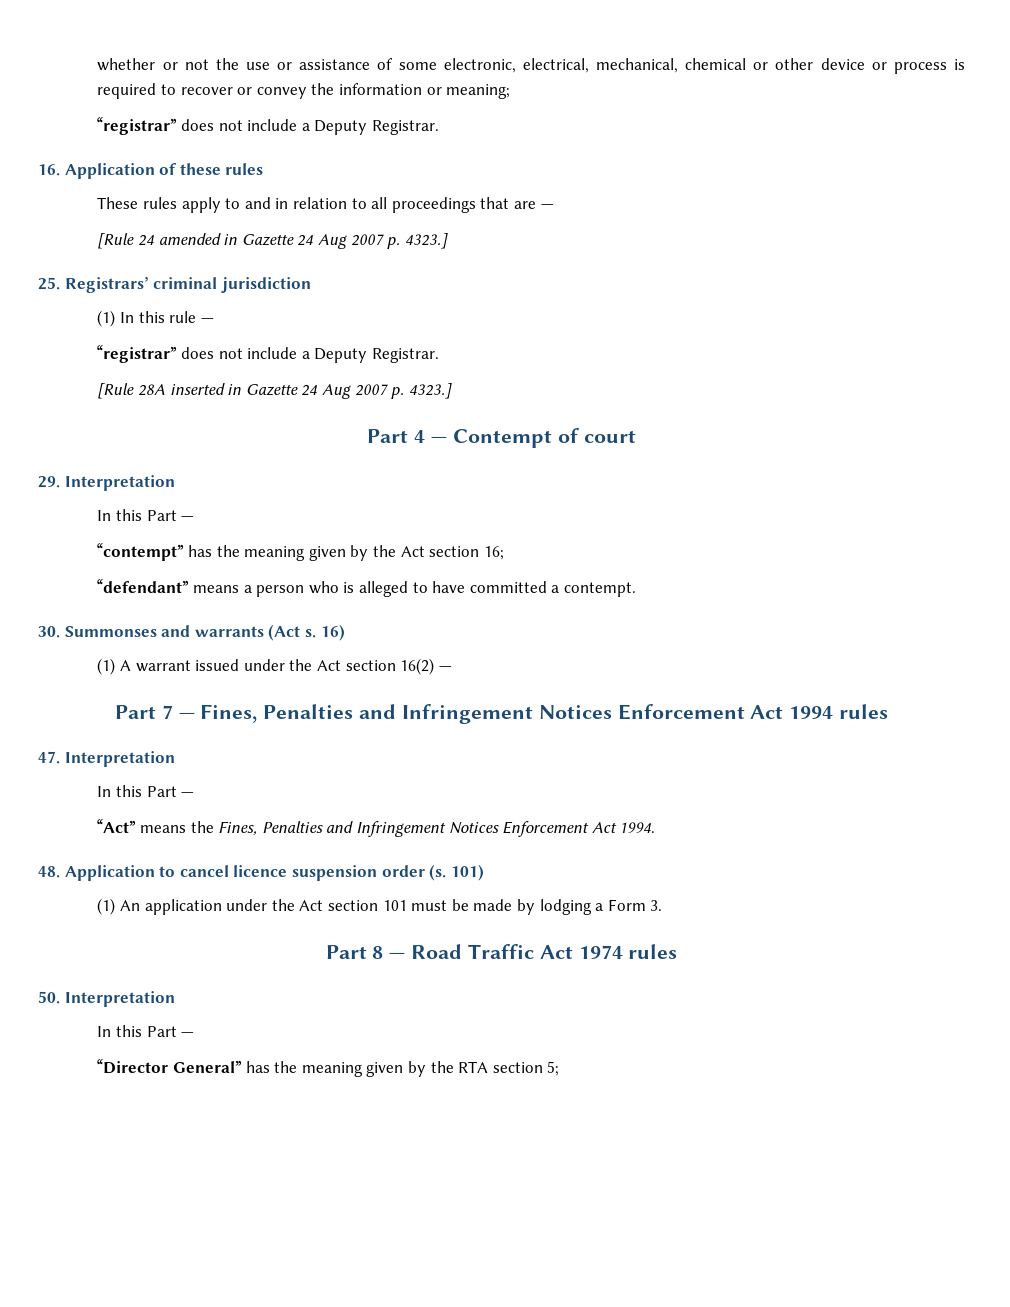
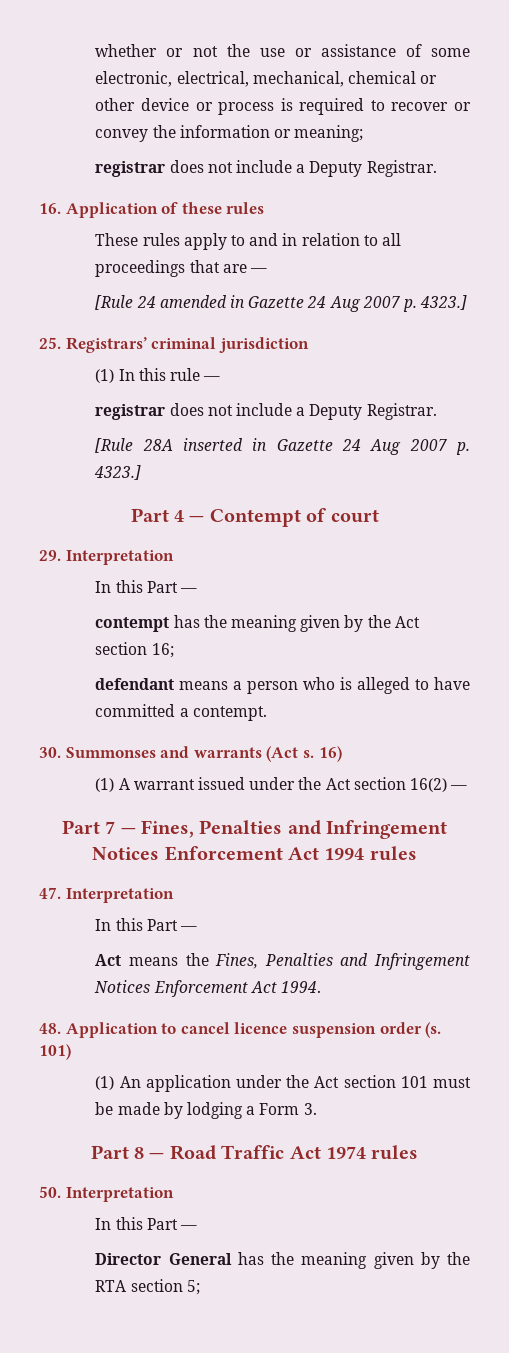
[97,117,178,135] “registrar” -> [95,161,166,177] registrar
[97,345,178,363] “registrar” -> [95,404,166,420] registrar
[97,543,185,561] “contempt” -> [95,617,170,632] contempt
[97,579,190,593] “defendant” -> [95,678,175,690] defendant
[97,819,137,833] “Act” -> [95,954,122,966] Act
[97,1059,243,1074] “Director General” -> [95,1253,232,1265] Director General

